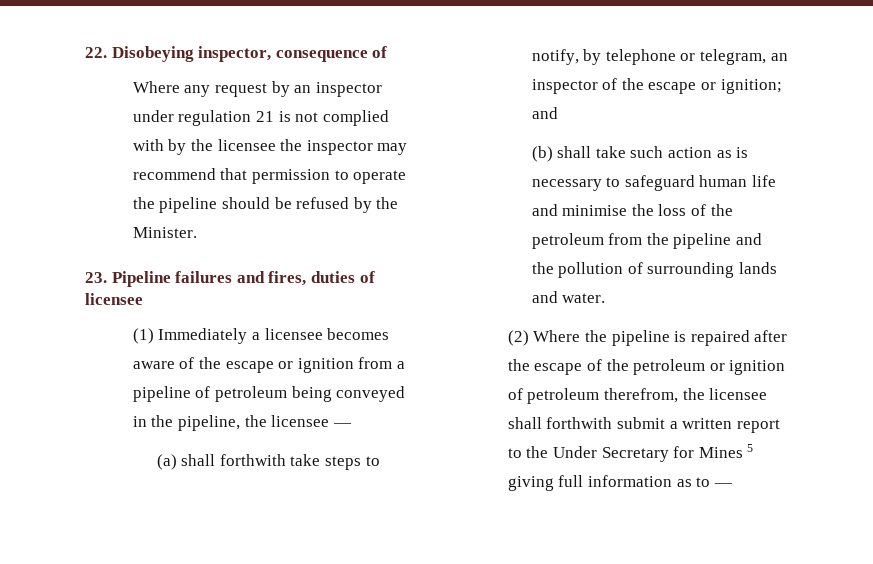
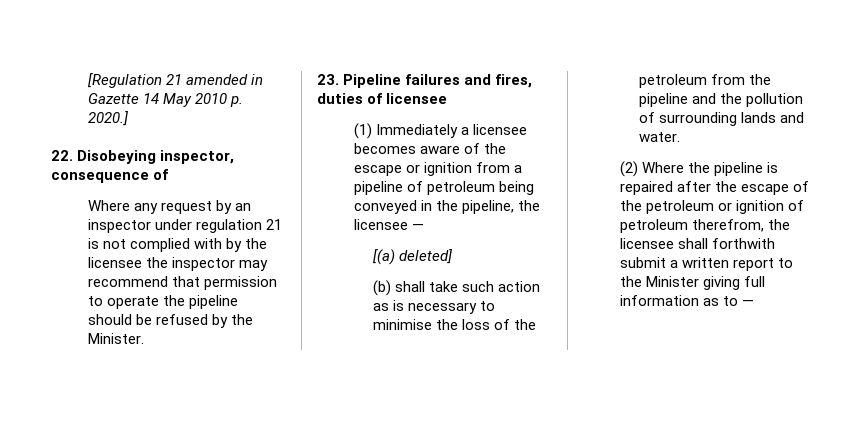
(85, 52) none -> [88,73,264,88] [88,93,244,107] [88,111,129,126] [Regulation 21 amended in Gazette 14 May 2010 p. 2020.] //
[156,454,380,470] [531,49,788,65] [531,78,782,94] [531,107,558,119] (a) shall forthwith take steps to notify, by telephone or telegram, an inspector of the escape or ignition; and -> [372,249,452,265] [(a) deleted]
[624,175,776,191] [531,204,558,216] safeguard human life and -> (495, 306) none
[552,444,754,462] Under Secretary for Mines 5 -> [646,276,700,287] Minister

